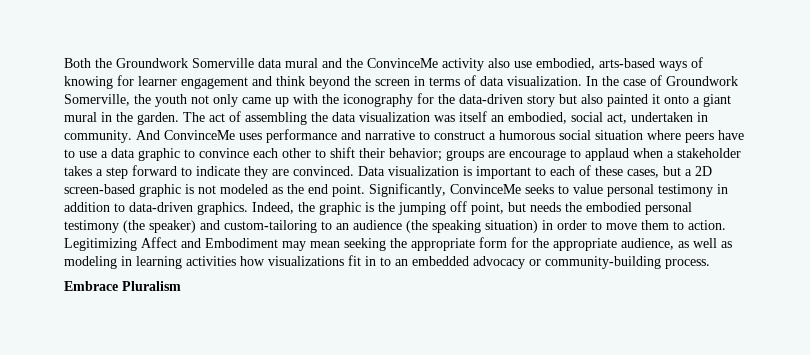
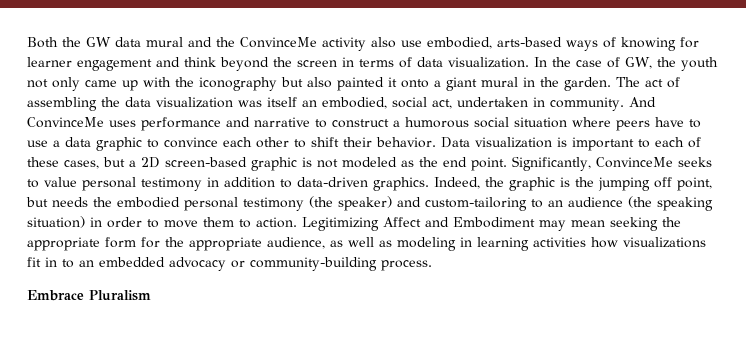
[116,58,254,68] Groundwork Somerville -> [86,37,111,47] GW
[666,76,738,86] [64,94,130,106] Groundwork Somerville, -> [625,57,652,69] GW,
[417,93,555,107] for the data-driven story -> (277, 84) none
[389,148,741,161] [64,165,354,179] behavior; groups are encourage to applaud when a stakeholder takes a step forward to indicate they are convinced. -> [376,137,436,148] behavior.

